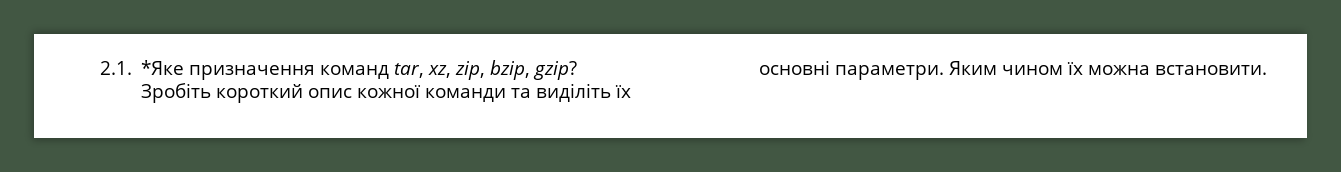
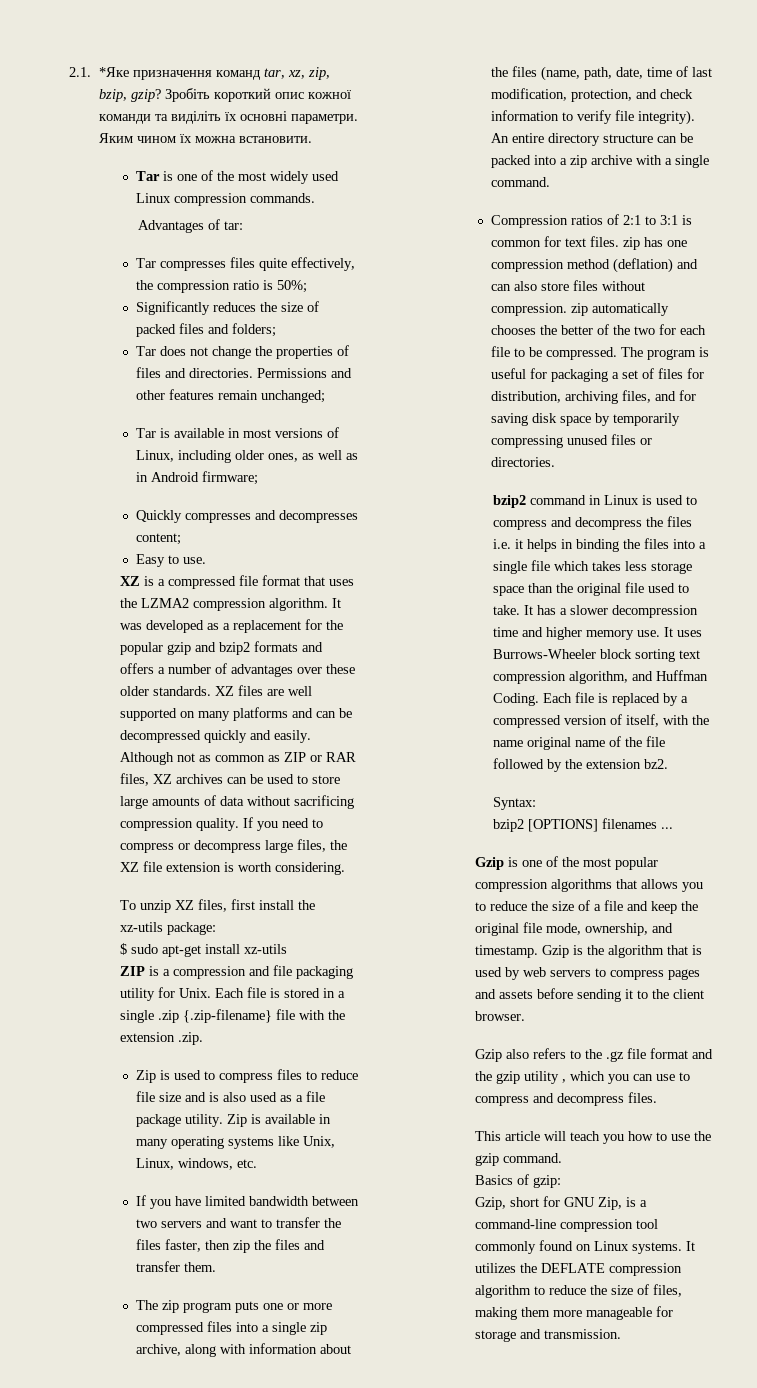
(1268, 70) none -> [135,170,339,184] [135,193,315,206] [138,219,244,233] [135,257,355,271] [135,280,307,293] [135,301,319,315] [135,323,276,337] [135,345,349,359] [135,367,352,378] [135,389,325,403] [135,427,339,438] [135,450,358,463] [135,471,258,485] [135,510,358,523] [135,533,181,545] [135,554,206,567] [119,575,354,589] [119,598,341,611] [119,619,343,633] [119,641,323,655] [119,663,355,677] [119,685,312,696] [119,707,352,721] [119,730,311,743] [119,752,356,765] [119,773,340,786] [119,795,354,809] [119,817,323,831] [119,839,347,853] [119,861,345,875] [119,899,315,913] [119,922,216,935] [119,943,287,957] [119,965,353,979] [119,987,345,1001] [119,1009,345,1023] [119,1032,203,1045] [135,1069,358,1083] [135,1091,325,1102] [135,1114,331,1127] [135,1136,335,1149] [135,1158,257,1170] [135,1195,359,1209] [135,1217,341,1228] [135,1239,325,1253] [135,1261,216,1272] [135,1300,332,1313] [135,1321,327,1335] [135,1343,351,1357] [490,66,712,81] [490,88,693,102] [490,110,695,125] [490,133,693,146] [490,155,709,168] [490,177,550,187] [490,214,692,228] [490,236,687,250] [490,258,698,273] [490,280,645,291] [490,303,669,316] [490,324,706,335] [490,346,709,360] [490,368,704,382] [490,390,696,404] [490,413,680,426] [490,434,652,448] [490,457,555,467] [493,495,698,508] [493,516,693,530] [493,538,707,552] [493,560,693,574] [493,582,690,596] [493,605,699,618] [493,627,703,640] [493,649,701,662] [493,670,709,684] [493,692,689,706] [493,714,710,728] [493,736,666,750] [493,758,669,772] [493,797,537,810] [493,818,674,832] [474,856,658,870] [474,879,703,892] [474,900,698,914] [474,922,673,936] [474,945,702,958] [474,967,700,980] [474,988,704,1002] [474,1011,525,1021] [474,1048,713,1062] [474,1071,690,1084] [474,1092,657,1106] [474,1131,711,1144] [474,1153,562,1166] [474,1174,561,1188] [474,1196,647,1210] [474,1219,658,1232] [474,1240,695,1254] [474,1263,682,1276] [474,1284,682,1298] [474,1306,673,1320] [474,1329,621,1342] // Tar is one of the most widely used Linux compression commands. // Advantages of tar: // Tar compresses files quite effectively, the compression ratio is 50%; // Significantly reduces the size of packed files and folders; // Tar does not change the properties of files and directories. Permissions and other features remain unchanged; // Tar is available in most versions of Linux, including older ones, as well as in Android firmware; // Quickly compresses and decompresses content; // Easy to use. // XZ is a compressed file format that uses the LZMA2 compression algorithm. It was developed as a replacement for the popular gzip and bzip2 formats and offers a number of advantages over these older standards. XZ files are well supported on many platforms and can be decompressed quickly and easily. Although not as common as ZIP or RAR files, XZ archives can be used to store large amounts of data without sacrificing compression quality. If you need to compress or decompress large files, the XZ file extension is worth considering. // To unzip XZ files, first install the xz-utils package: // $ sudo apt-get install xz-utils // ZIP is a compression and file packaging utility for Unix. Each file is stored in a single .zip {.zip-filename} file with the extension .zip. // Zip is used to compress files to reduce file size and is also used as a file package utility. Zip is available in many operating systems like Unix, Linux, windows, etc. // If you have limited bandwidth between two servers and want to transfer the files faster, then zip the files and transfer them. // The zip program puts one or more compressed files into a single zip archive, along with information about the files (name, path, date, time of last modification, protection, and check information to verify file integrity). An entire directory structure can be packed into a zip archive with a single command. // Compression ratios of 2:1 to 3:1 is common for text files. zip has one compression method (deflation) and can also store files without compression. zip automatically chooses the better of the two for each file to be compressed. The program is useful for packaging a set of files for distribution, archiving files, and for saving disk space by temporarily compressing unused files or directories. // bzip2 command in Linux is used to compress and decompress the files i.e. it helps in binding the files into a single file which takes less storage space than the original file used to take. It has a slower decompression time and higher memory use. It uses Burrows-Wheeler block sorting text compression algorithm, and Huffman Coding. Each file is replaced by a compressed version of itself, with the name original name of the file followed by the extension bz2. // Syntax: // bzip2 [OPTIONS] filenames ... // Gzip is one of the most popular compression algorithms that allows you to reduce the size of a file and keep the original file mode, ownership, and timestamp. Gzip is the algorithm that is used by web servers to compress pages and assets before sending it to the client browser. // Gzip also refers to the .gz file format and the gzip utility , which you can use to compress and decompress files. // This article will teach you how to use the gzip command. // Basics of gzip: // Gzip, short for GNU Zip, is a command-line compression tool commonly found on Linux systems. It utilizes the DEFLATE compression algorithm to reduce the size of files, making them more manageable for storage and transmission.

